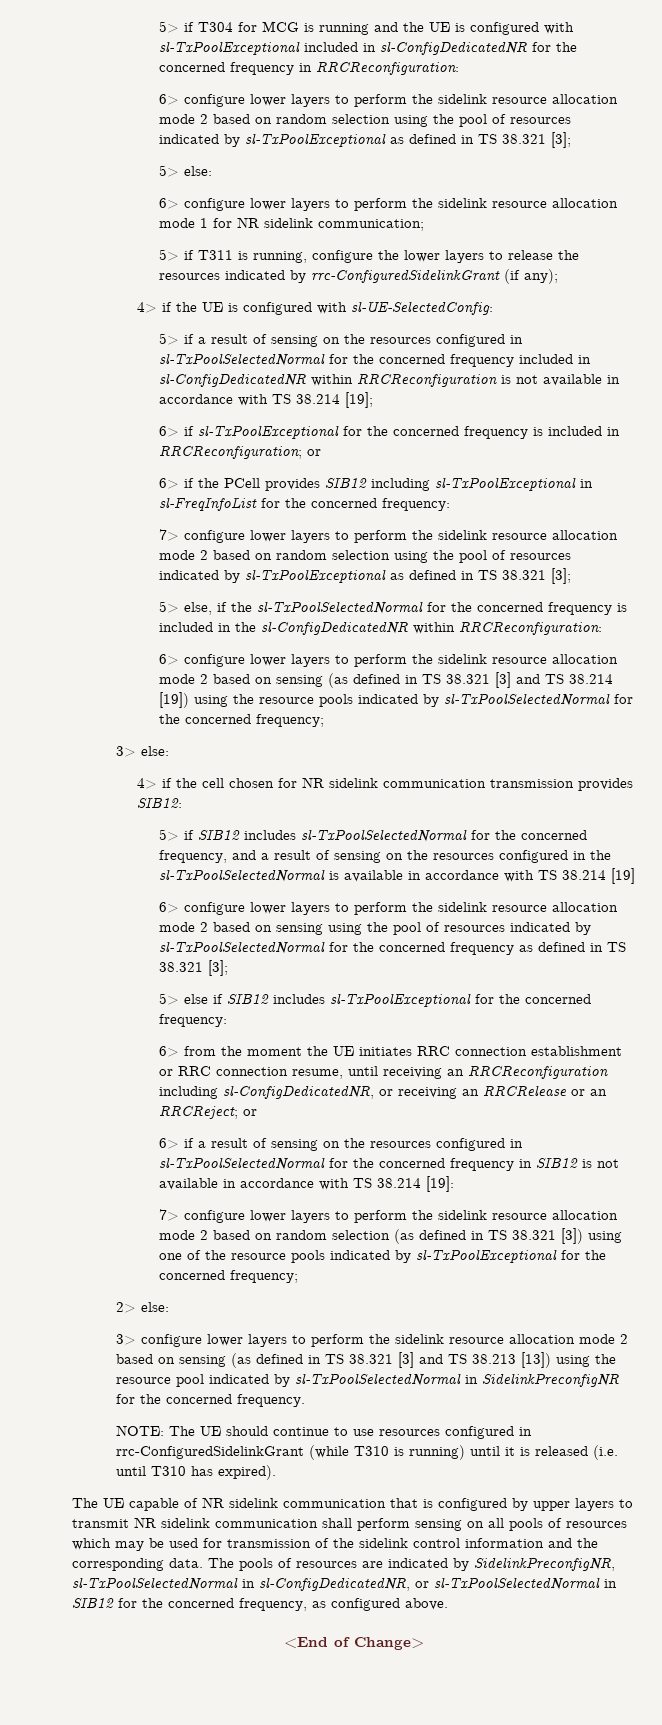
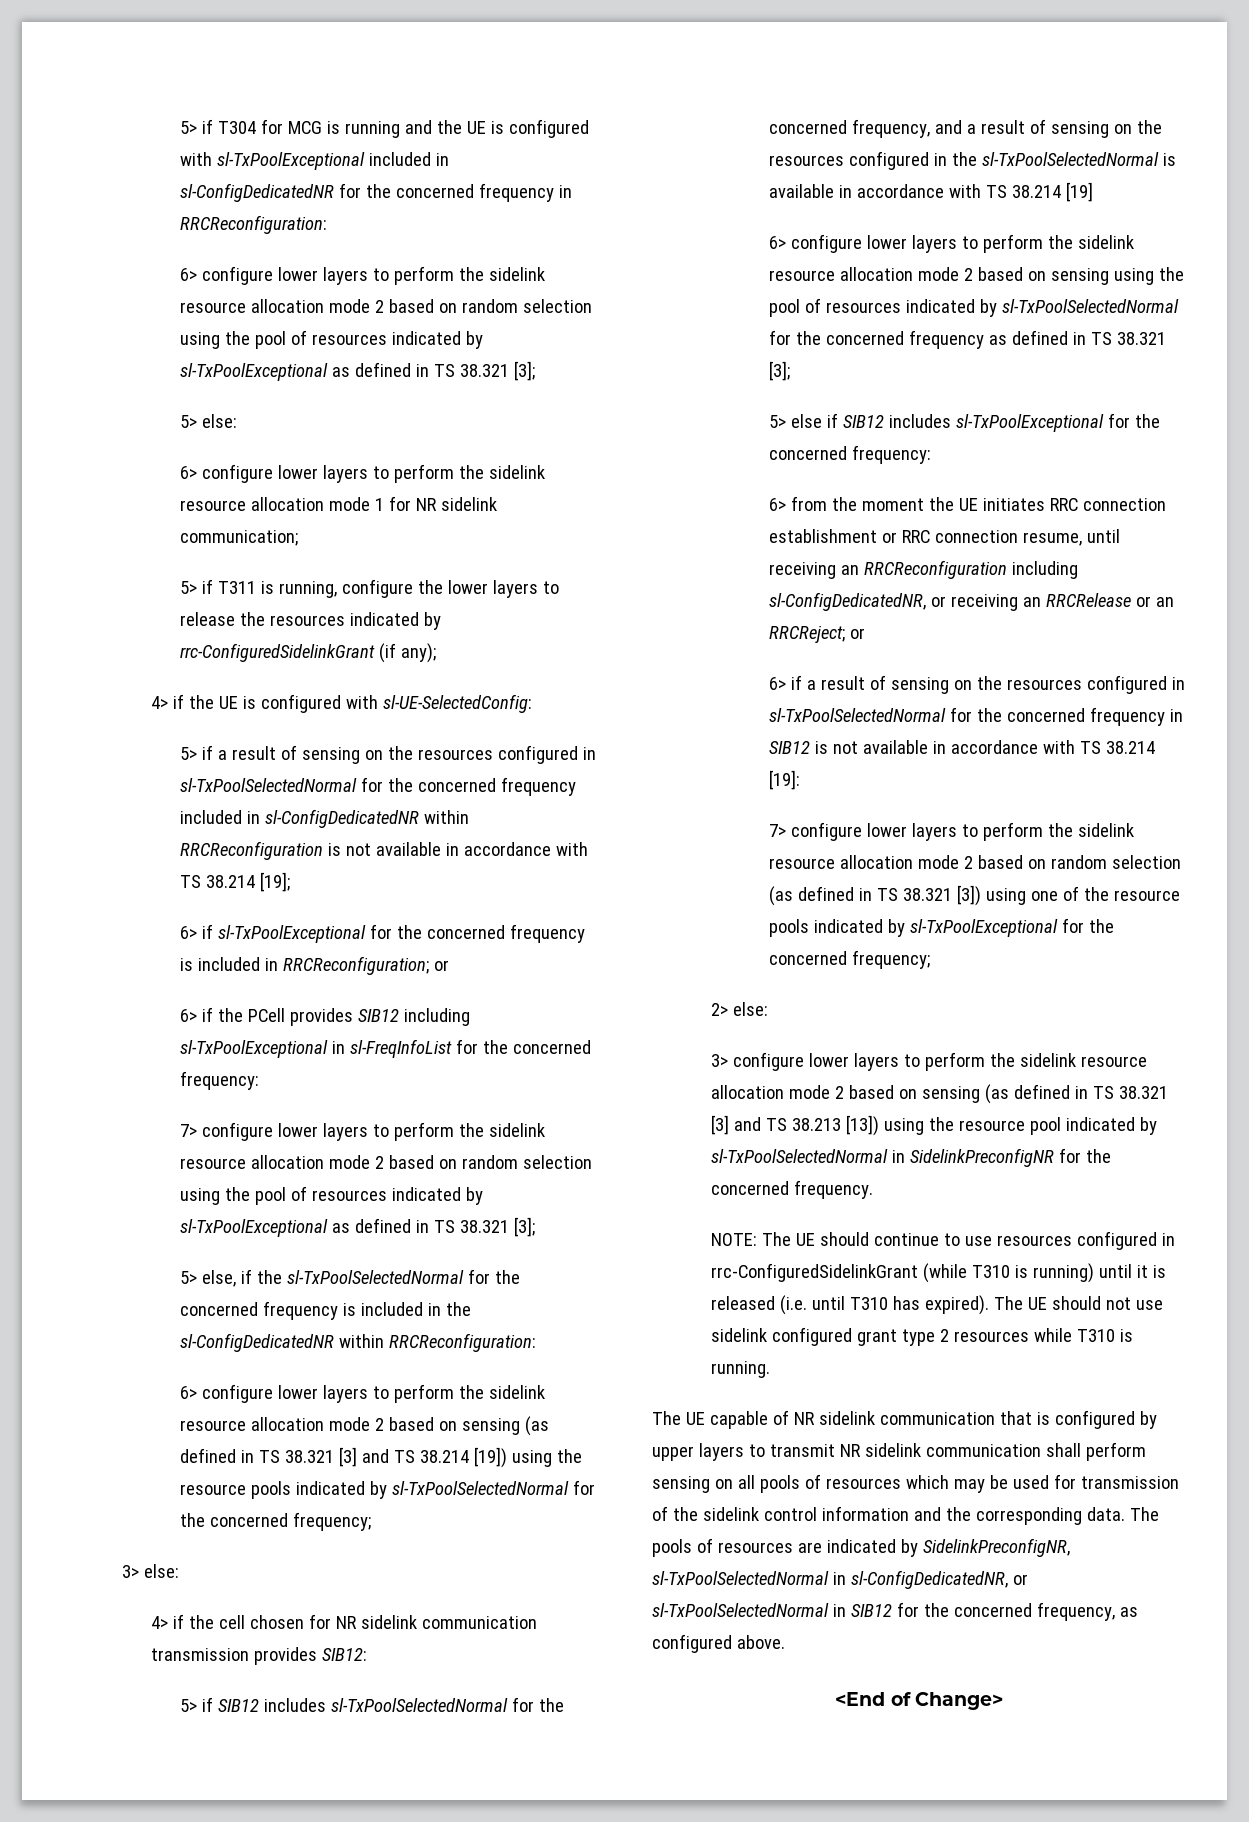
(276, 1472) none -> [993,1296,1163,1310] [710,1327,1133,1346] [710,1361,770,1378] The UE should not use sidelink configured grant type 2 resources while T310 is running.

